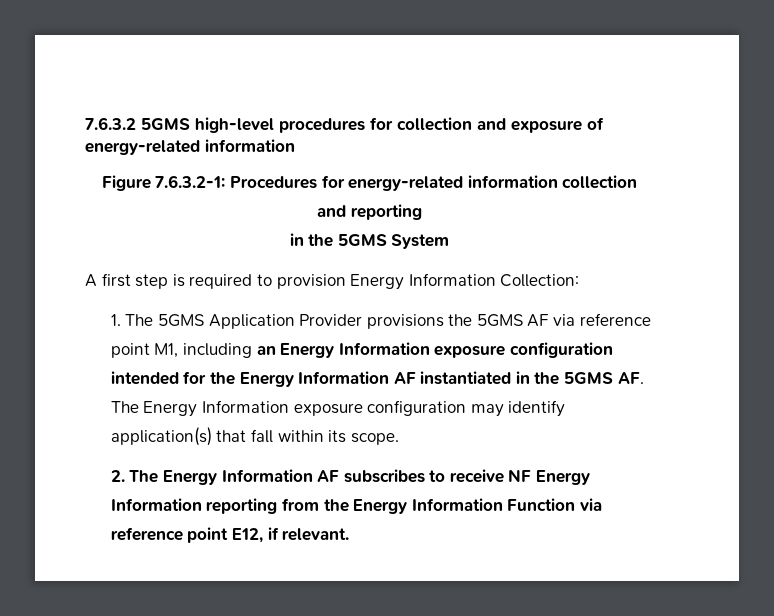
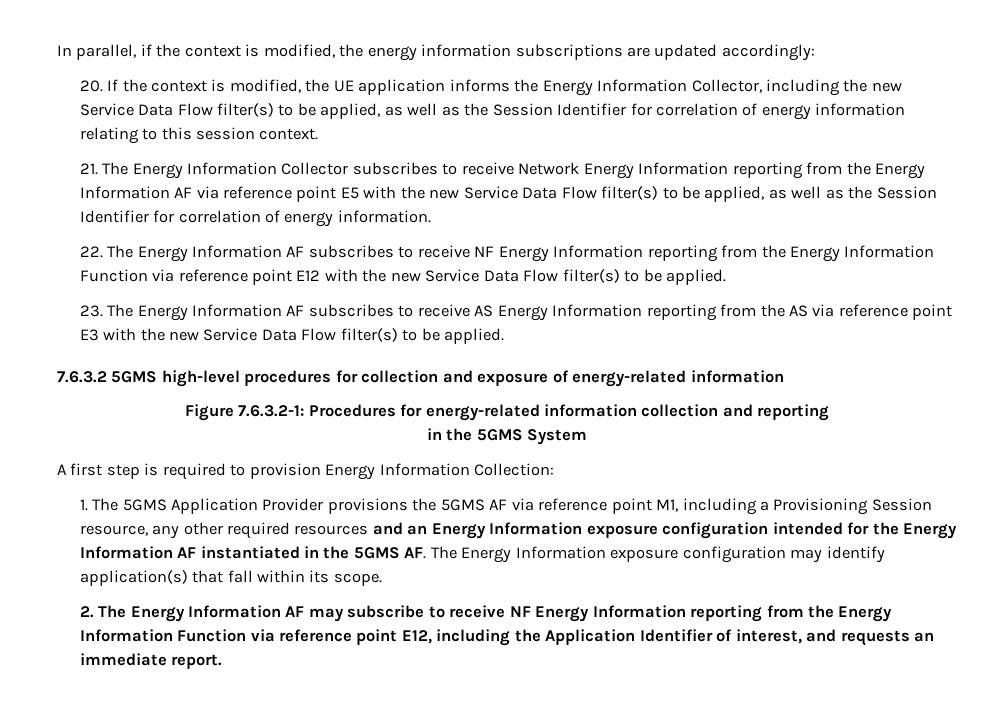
(85, 123) none -> [57,44,815,61] [79,79,902,96] [79,103,906,120] [79,127,319,144] [79,162,926,179] [79,186,937,202] [79,210,431,227] [79,245,935,262] [79,269,727,285] [79,304,953,321] [79,328,505,344] In parallel, if the context is modified, the energy information subscriptions are updated accordingly: // 20. If the context is modified, the UE application informs the Energy Information Collector, including the new Service Data Flow filter(s) to be applied, as well as the Session Identifier for correlation of energy information relating to this session context. // 21. The Energy Information Collector subscribes to receive Network Energy Information reporting from the Energy Information AF via reference point E5 with the new Service Data Flow filter(s) to be applied, as well as the Session Identifier for correlation of energy information. // 22. The Energy Information AF subscribes to receive NF Energy Information reporting from the Energy Information Function via reference point E12 with the new Service Data Flow filter(s) to be applied. // 23. The Energy Information AF subscribes to receive AS Energy Information reporting from the AS via reference point E3 with the new Service Data Flow filter(s) to be applied. //
(252, 350) none -> [760,498,932,515] [79,522,403,539] a Provisioning Session resource, any other required resources and
[343,469,425,483] subscribes -> [308,605,425,622] may subscribe
[267,527,350,541] if relevant. -> [436,629,935,646] [79,653,223,669] including the Application Identifier of interest, and requests an immediate report.

